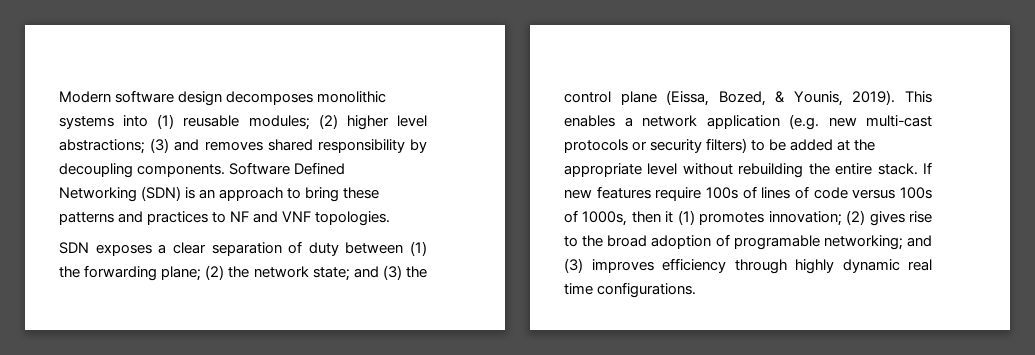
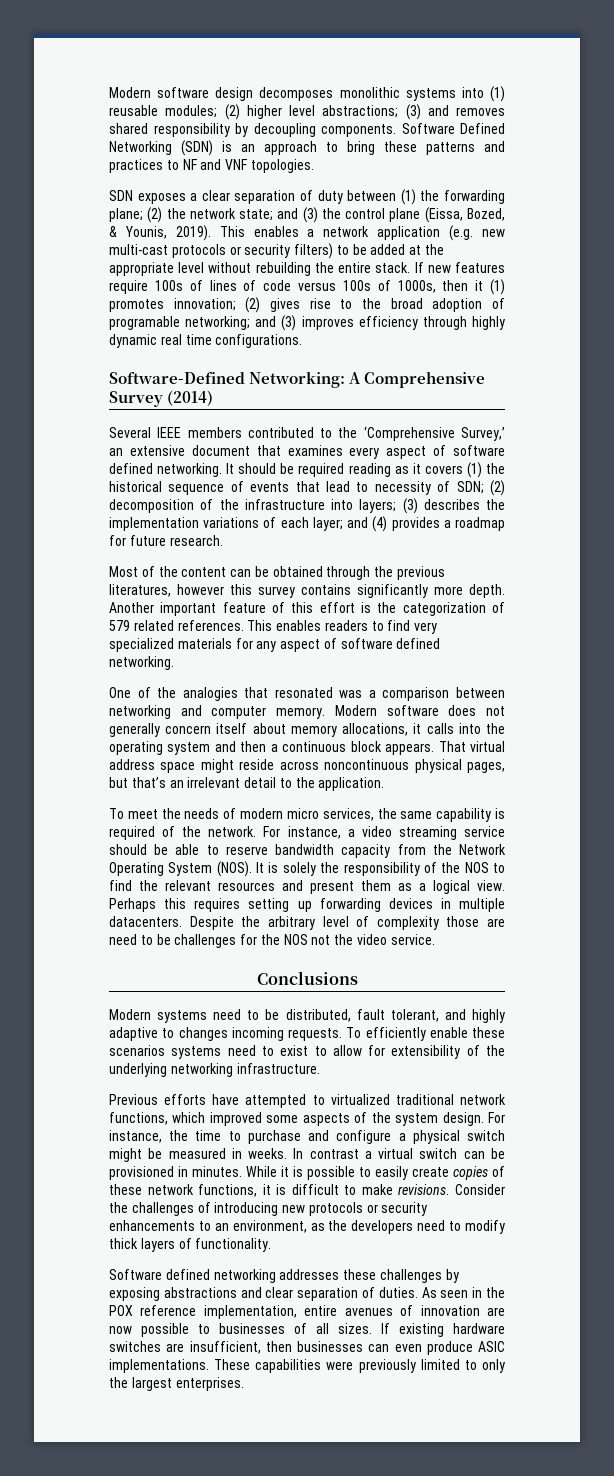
(697, 290) none -> [109,371,486,388] [109,390,214,407] [109,426,505,441] [109,445,505,459] [109,462,505,478] [109,480,505,496] [109,498,505,514] [109,516,506,532] [109,535,223,546] [109,566,446,580] [109,584,505,598] [109,602,505,616] [109,620,438,634] [109,638,441,652] [109,656,174,670] [109,687,506,701] [109,705,505,719] [109,723,506,737] [109,741,506,755] [109,759,505,773] [109,777,385,791] [109,808,505,822] [109,826,505,840] [109,844,507,858] [109,861,506,877] [109,880,505,894] [109,898,505,912] [109,916,505,930] [109,934,435,948] [256,971,358,985] [109,1009,505,1023] [109,1027,505,1041] [109,1045,506,1059] [109,1063,320,1077] [109,1094,506,1108] [109,1112,506,1126] [109,1130,506,1144] [109,1148,505,1162] [109,1166,505,1180] [109,1184,506,1197] [109,1202,428,1216] [109,1220,506,1234] [109,1238,272,1252] [109,1269,459,1283] [109,1287,506,1301] [109,1305,505,1319] [109,1323,505,1337] [109,1341,505,1355] [109,1359,505,1373] [109,1377,244,1391] // Software-Defined Networking: A Comprehensive Survey (2014) // Several IEEE members contributed to the ‘Comprehensive Survey,’ an extensive document that examines every aspect of software defined networking. It should be required reading as it covers (1) the historical sequence of events that lead to necessity of SDN; (2) decomposition of the infrastructure into layers; (3) describes the implementation variations of each layer; and (4) provides a roadmap for future research. // Most of the content can be obtained through the previous literatures, however this survey contains significantly more depth. Another important feature of this effort is the categorization of 579 related references. This enables readers to find very specialized materials for any aspect of software defined networking. // One of the analogies that resonated was a comparison between networking and computer memory. Modern software does not generally concern itself about memory allocations, it calls into the operating system and then a continuous block appears. That virtual address space might reside across noncontinuous physical pages, but that’s an irrelevant detail to the application. // To meet the needs of modern micro services, the same capability is required of the network. For instance, a video streaming service should be able to reserve bandwidth capacity from the Network Operating System (NOS). It is solely the responsibility of the NOS to find the relevant resources and present them as a logical view. Perhaps this requires setting up forwarding devices in multiple datacenters. Despite the arbitrary level of complexity those are need to be challenges for the NOS not the video service. // Conclusions // Modern systems need to be distributed, fault tolerant, and highly adaptive to changes incoming requests. To efficiently enable these scenarios systems need to exist to allow for extensibility of the underlying networking infrastructure. // Previous efforts have attempted to virtualized traditional network functions, which improved some aspects of the system design. For instance, the time to purchase and configure a physical switch might be measured in weeks. In contrast a virtual switch can be provisioned in minutes. While it is possible to easily create copies of these network functions, it is difficult to make revisions. Consider the challenges of introducing new protocols or security enhancements to an environment, as the developers need to modify thick layers of functionality. // Software defined networking addresses these challenges by exposing abstractions and clear separation of duties. As seen in the POX reference implementation, entire avenues of innovation are now possible to businesses of all sizes. If existing hardware switches are insufficient, then businesses can even produce ASIC implementations. These capabilities were previously limited to only the largest enterprises.

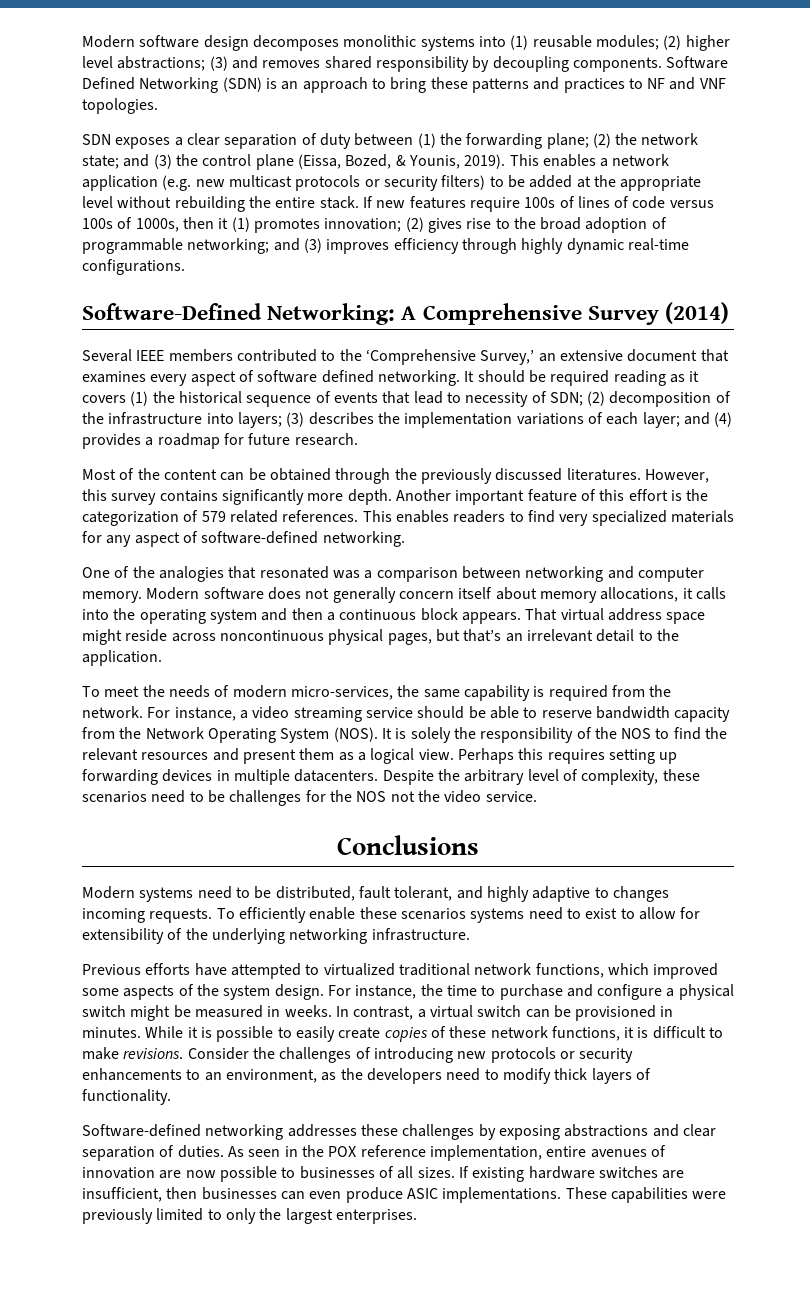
[109,244,168,255] multi-cast -> [228,175,292,188] multicast
[109,316,180,330] programable -> [82,238,183,254] programmable
[160,334,212,345] real time -> [627,238,689,251] real-time
[397,566,446,580] [109,584,224,597] previous literatures, however -> [420,468,709,484] previously discussed literatures. However,
[340,638,441,649] software defined -> [201,531,319,544] software-defined
[286,808,374,821] micro services, -> [290,686,393,700] micro-services,
[162,826,176,837] of -> [611,685,645,697] from
[376,916,505,930] complexity those are -> [581,769,700,785] [82,791,147,803] complexity, these scenarios
[309,1149,359,1159] contrast -> [353,1006,414,1020] contrast,
[109,1269,210,1280] Software defined -> [82,1124,201,1137] Software-defined

